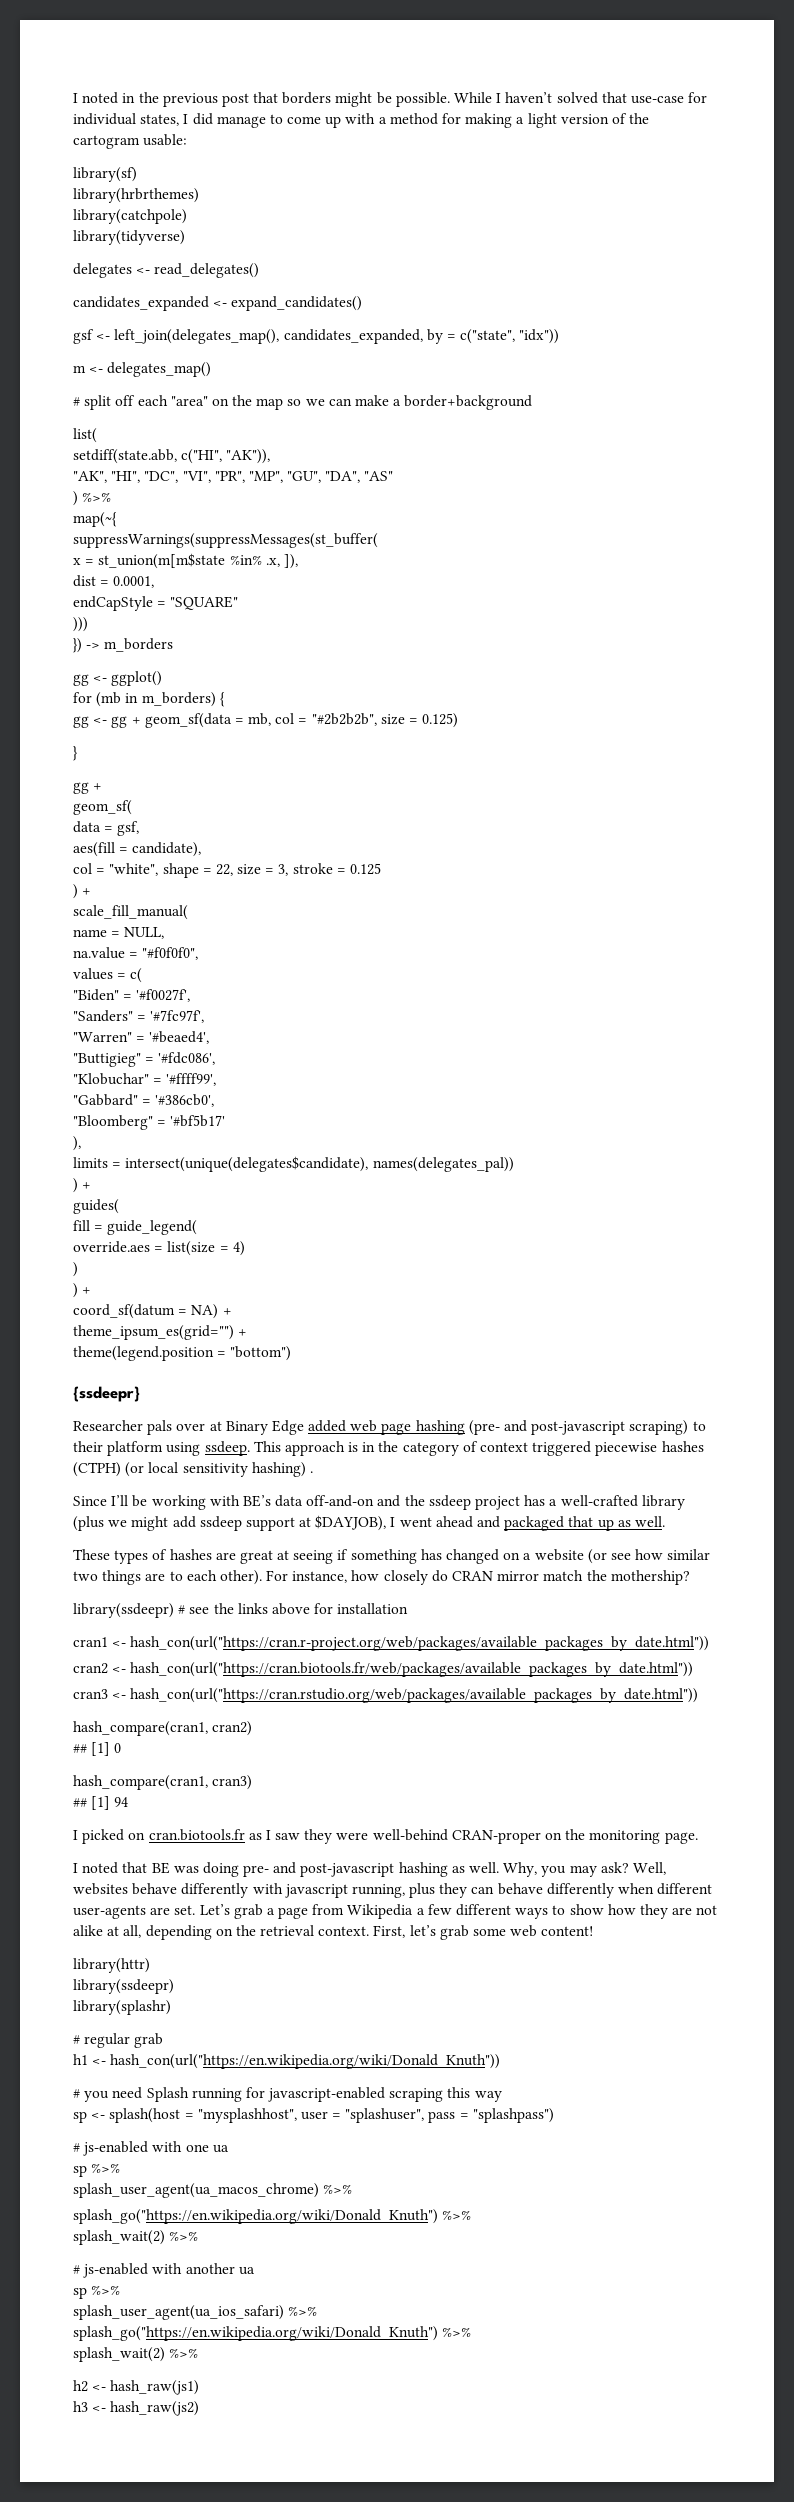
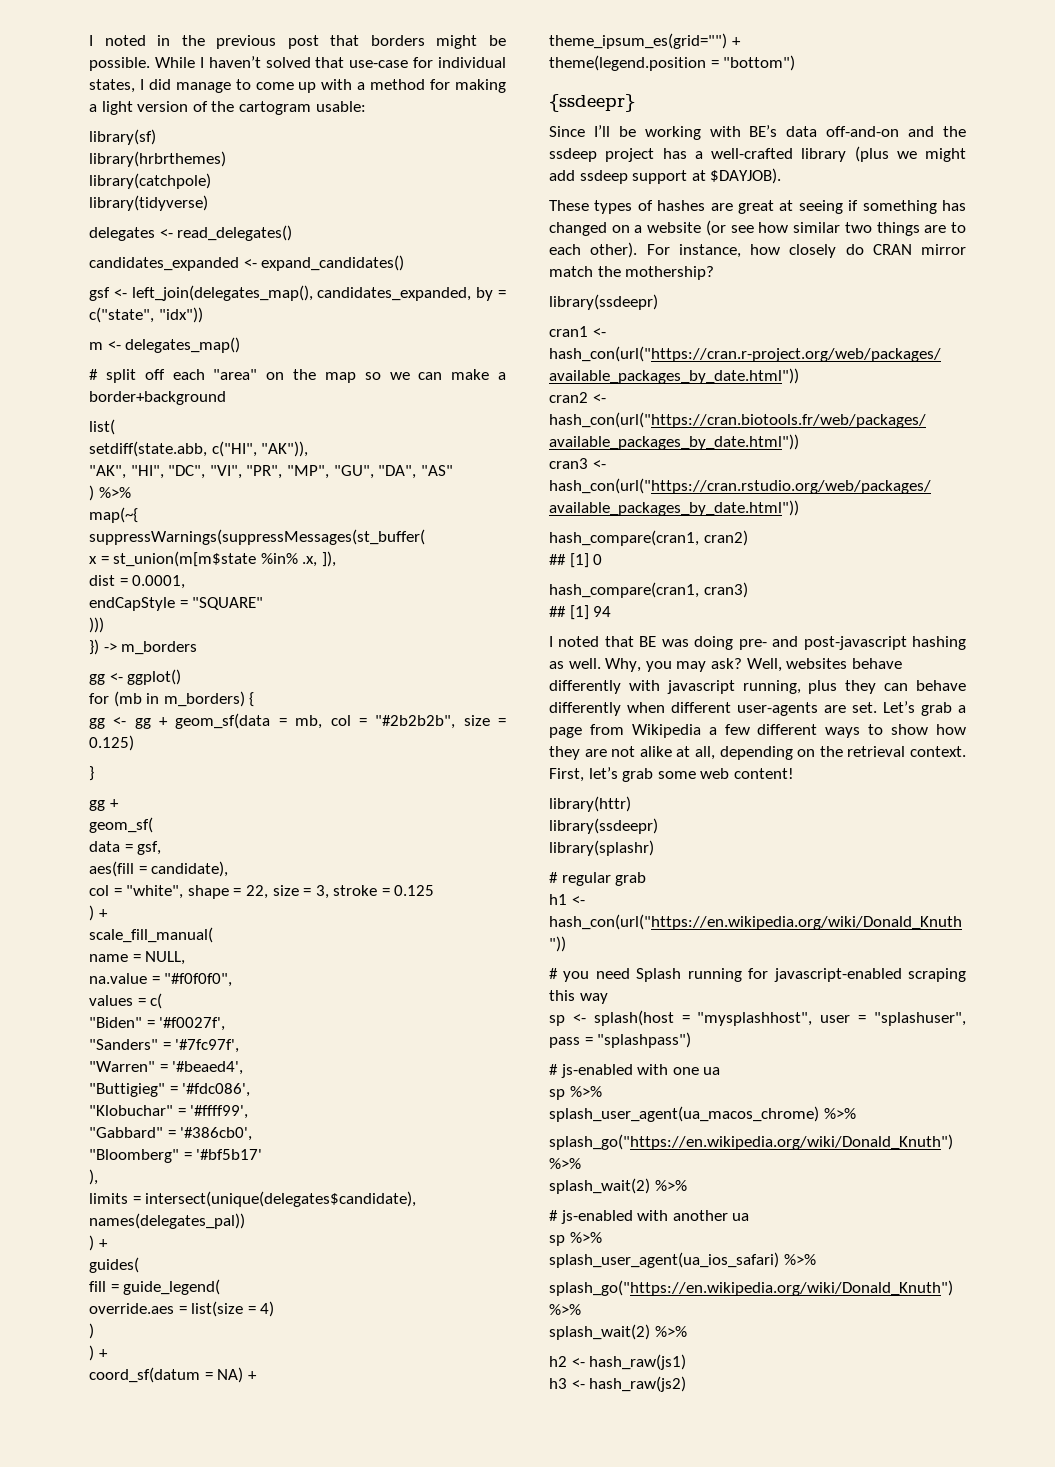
[73,1420,706,1435] [73,1441,704,1456] [73,1462,313,1477] // Researcher pals over at Binary Edge added web page hashing (pre- and post-javascript scraping) to their platform using ssdeep. This approach is in the category of context triggered piecewise hashes (CTPH) (or local sensitivity hashing) . -> (635, 103) none
[315,1515,665,1531] $DAYJOB), I went ahead and packaged that up as well. -> [710,168,782,184] $DAYJOB).
[178,1603,409,1615] # see the links above for installation -> (658, 302) none
[73,1829,698,1844] // I picked on cran.biotools.fr as I saw they were well-behind CRAN-proper on the monitoring page. -> (612, 611) none

